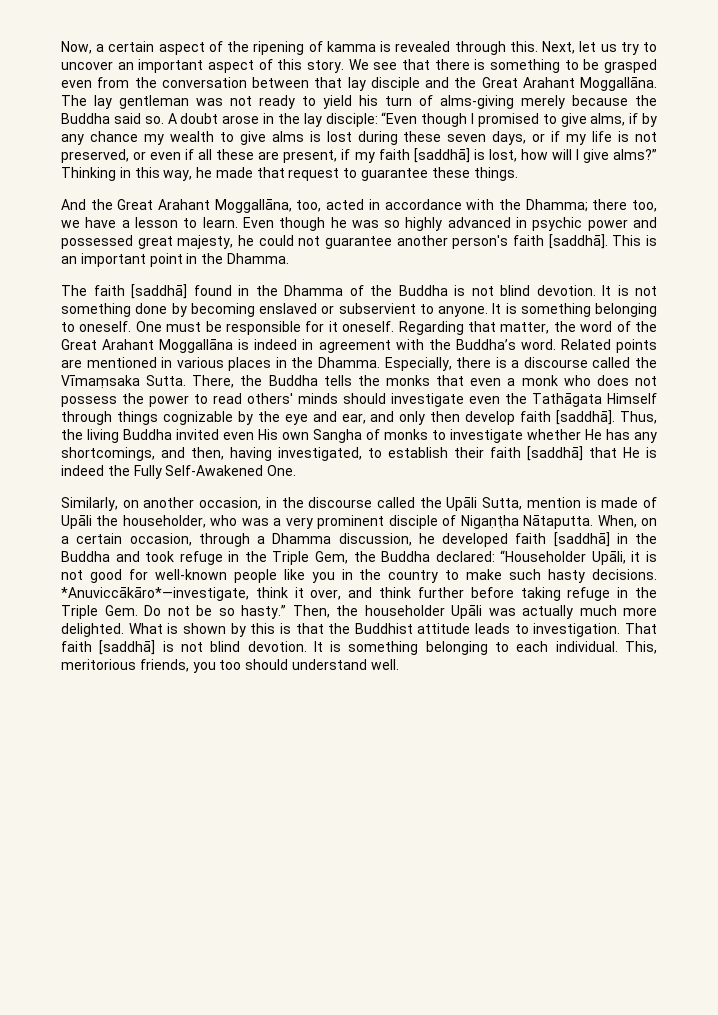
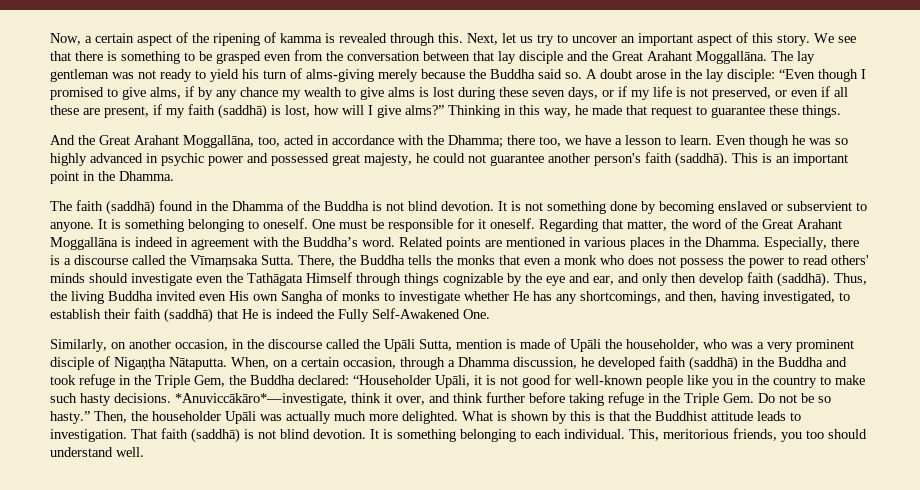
[413,148,470,163] [saddhā] -> [218,104,267,119] (saddhā)
[548,234,608,249] [saddhā]. -> [675,152,728,167] (saddhā).
[131,284,187,299] [saddhā] -> [106,200,155,215] (saddhā)
[556,410,616,425] [saddhā]. -> [777,272,830,287] (saddhā).
[527,446,583,461] [saddhā] -> [164,308,213,323] (saddhā)
[553,532,610,547] [saddhā] -> [689,356,738,371] (saddhā)
[99,640,156,655] [saddhā] -> [191,428,240,443] (saddhā)

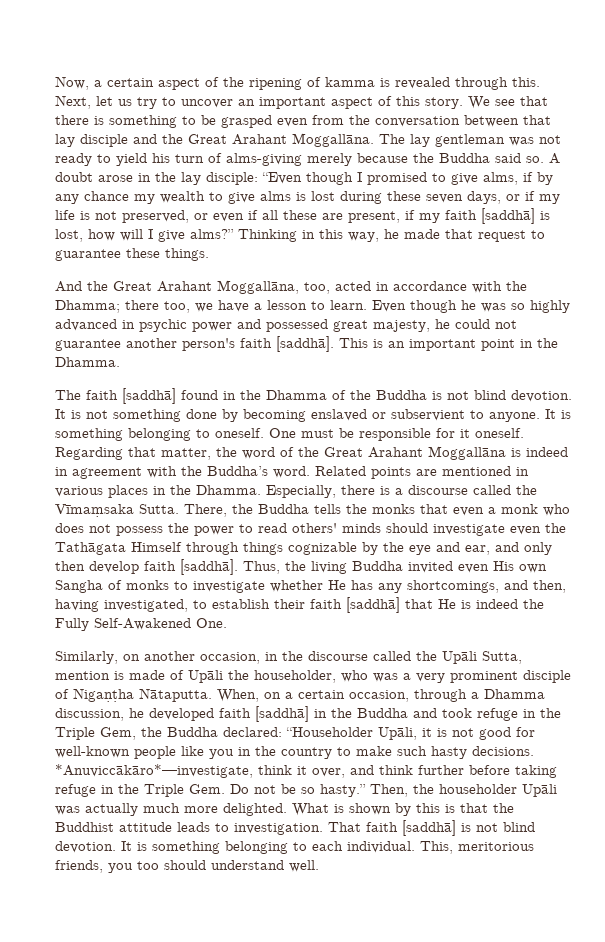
[218,104,267,119] (saddhā) -> [481,208,535,224] [saddhā]
[675,152,728,167] (saddhā). -> [276,336,334,352] [saddhā].
[106,200,155,215] (saddhā) -> [122,388,176,404] [saddhā]
[777,272,830,287] (saddhā). -> [180,559,238,575] [saddhā].
[164,308,213,323] (saddhā) -> [346,597,400,613] [saddhā]
[689,356,738,371] (saddhā) -> [255,706,309,722] [saddhā]
[191,428,240,443] (saddhā) -> [402,820,456,836] [saddhā]

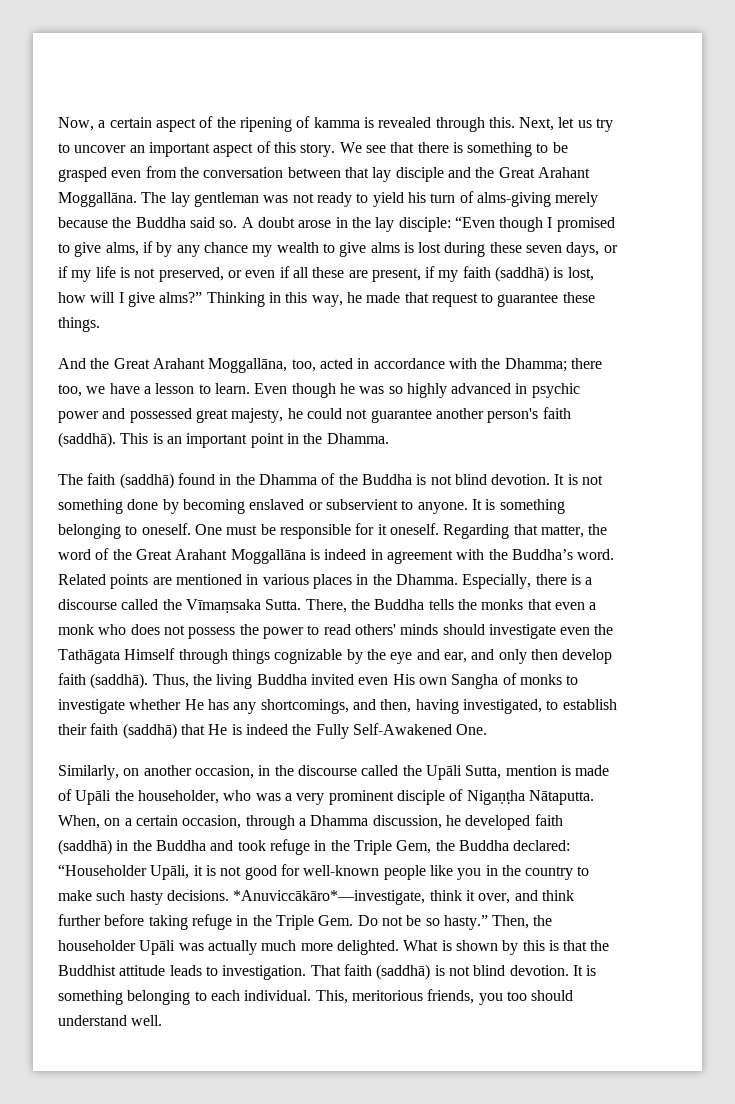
[481,208,535,224] [saddhā] -> [495,266,550,282] (saddhā)
[276,336,334,352] [saddhā]. -> [58,432,116,448] (saddhā).
[122,388,176,404] [saddhā] -> [119,473,174,489] (saddhā)
[180,559,238,575] [saddhā]. -> [90,673,149,689] (saddhā).
[346,597,400,613] [saddhā] -> [122,723,177,739] (saddhā)
[255,706,309,722] [saddhā] -> [58,839,112,855] (saddhā)
[402,820,456,836] [saddhā] -> [376,964,431,980] (saddhā)

